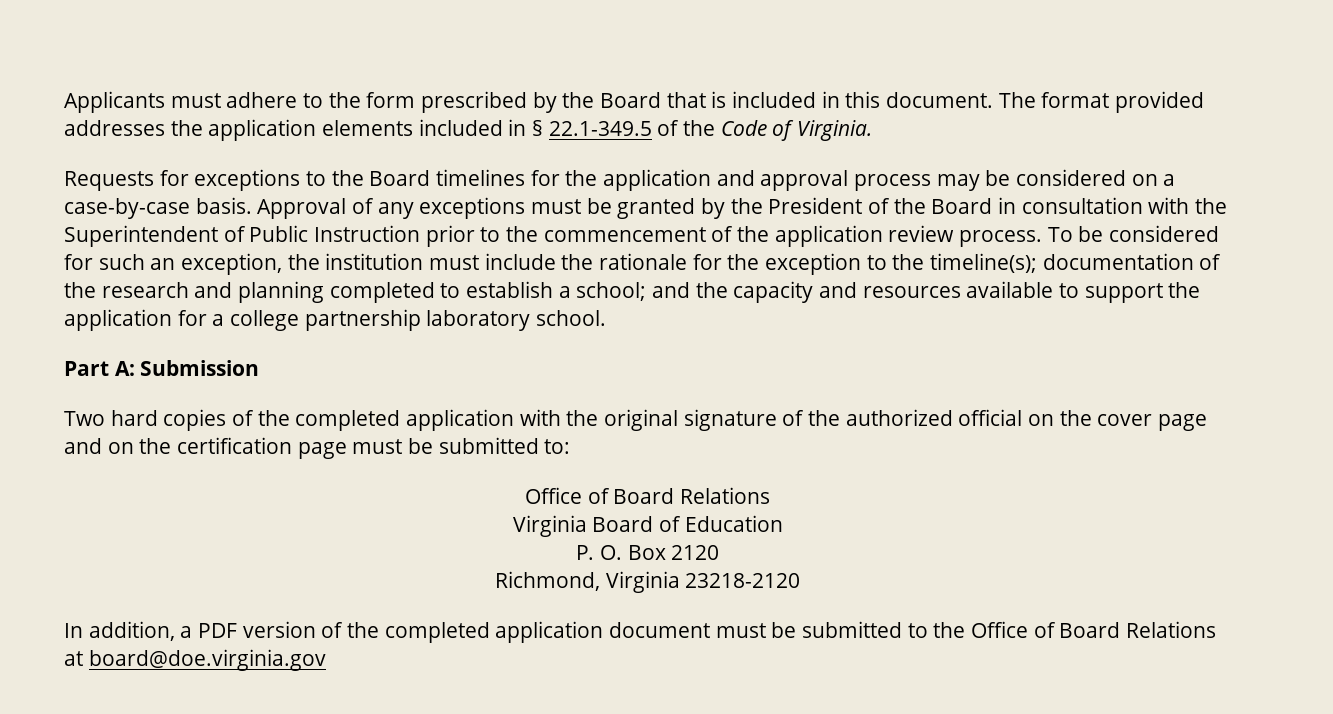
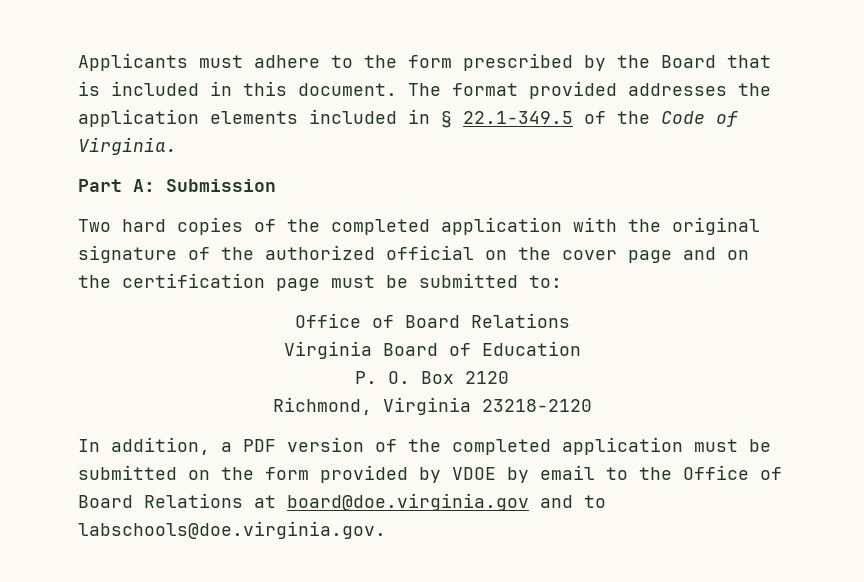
[64,169,1176,191] [64,197,1228,219] [64,225,1220,247] [64,253,1222,275] [64,281,1201,303] [64,309,607,331] // Requests for exceptions to the Board timelines for the application and approval process may be considered on a case-by-case basis. Approval of any exceptions must be granted by the President of the Board in consultation with the Superintendent of Public Instruction prior to the commencement of the application review process. To be considered for such an exception, the institution must include the rationale for the exception to the timeline(s); documentation of the research and planning completed to establish a school; and the capacity and resources available to support the application for a college partnership laboratory school. -> (177, 146) none
[609,621,903,638] document must be submitted -> [694,439,771,452] [78,465,595,483] must be submitted on the form provided by VDOE by email
(326, 660) none -> [540,495,606,508] [78,521,386,539] and to labschools@doe.virginia.gov.

